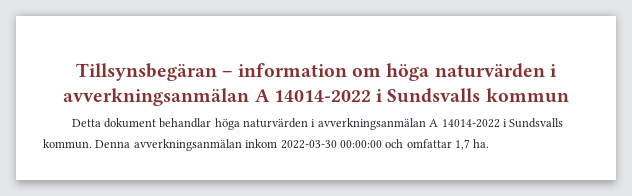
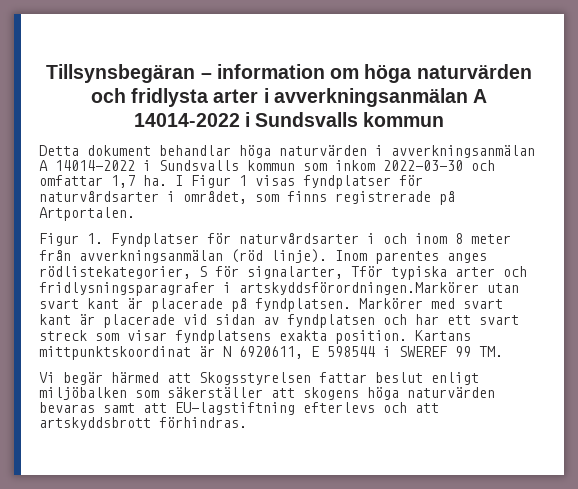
(545, 70) none -> [90,88,259,107] och fridlysta arter
[43,139,242,151] kommun. Denna avverkningsanmälan -> [247,160,327,171] kommun som
[339,140,382,148] 00:00:00 -> (463, 165) none
(490, 143) none -> [175,175,423,189] [39,191,455,205] [39,207,135,221] [39,233,511,247] [39,249,487,264] [39,266,527,280] [39,282,519,296] [39,298,503,312] [39,314,519,328] [39,330,471,344] [39,346,503,360] [39,372,479,385] [39,387,495,400] [39,402,439,415] [39,417,247,430] I Figur 1 visas fyndplatser för naturvårdsarter i området, som finns registrerade på Artportalen. // Figur 1. Fyndplatser för naturvårdsarter i och inom 8 meter från avverkningsanmälan (röd linje). Inom parentes anges rödlistekategorier, S för signalarter, Tför typiska arter och fridlysningsparagrafer i artskyddsförordningen.Markörer utan svart kant är placerade på fyndplatsen. Markörer med svart kant är placerade vid sidan av fyndplatsen och har ett svart streck som visar fyndplatsens exakta position. Kartans mittpunktskoordinat är N 6920611, E 598544 i SWEREF 99 TM. // Vi begär härmed att Skogsstyrelsen fattar beslut enligt miljöbalken som säkerställer att skogens höga naturvärden bevaras samt att EU-lagstiftning efterlevs och att artskyddsbrott förhindras.

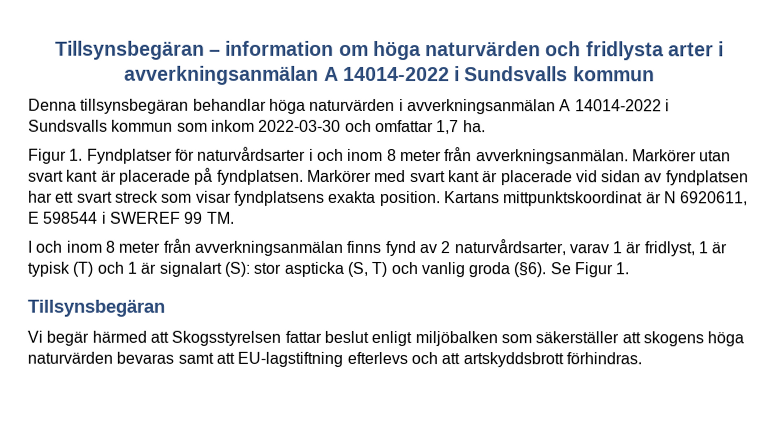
[39,145,151,156] Detta dokument -> [28,98,190,114] Denna tillsynsbegäran
[175,175,423,189] [39,191,455,205] [39,207,135,221] I Figur 1 visas fyndplatser för naturvårdsarter i området, som finns registrerade på Artportalen. -> (486, 126) none
[79,249,487,264] [39,266,527,280] [39,282,479,296] avverkningsanmälan (röd linje). Inom parentes anges rödlistekategorier, S för signalarter, Tför typiska arter och fridlysningsparagrafer i artskyddsförordningen.Markörer -> [475,149,697,165] avverkningsanmälan. Markörer
[383,314,407,325] och -> (749, 178) none
(503, 351) none -> [27,238,728,257] [27,261,630,278] [27,299,165,317] // I och inom 8 meter från avverkningsanmälan finns fynd av 2 naturvårdsarter, varav 1 är fridlyst, 1 är typisk (T) och 1 är signalart (S): stor aspticka (S, T) och vanlig groda (§6). Se Figur 1. // Tillsynsbegäran

